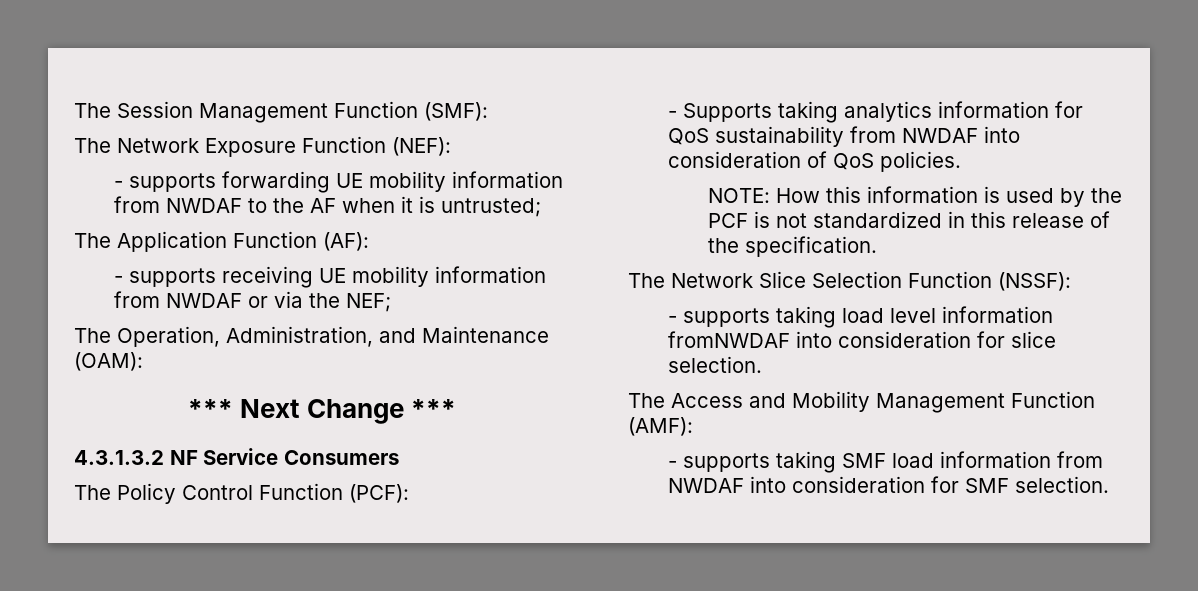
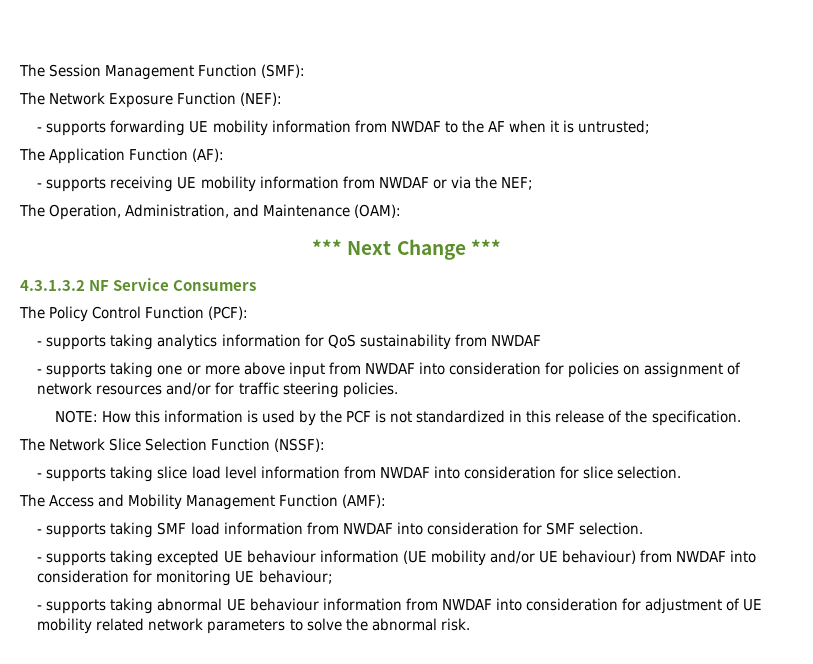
[682,103,772,122] Supports -> [46,335,107,350] supports
[983,126,1020,143] [667,151,874,170] into consideration of QoS -> [37,362,742,378] [37,382,339,398] // - supports taking one or more above input from NWDAF into consideration for policies on assignment of network resources and/or for traffic steering
(836, 317) none -> [157,466,188,479] slice
[667,331,790,348] fromNWDAF -> [343,466,430,479] from NWDAF
(1109, 484) none -> [37,550,757,566] [37,570,333,586] [37,598,763,614] [37,618,470,634] // - supports taking excepted UE behaviour information (UE mobility and/or UE behaviour) from NWDAF into consideration for monitoring UE behaviour; // - supports taking abnormal UE behaviour information from NWDAF into consideration for adjustment of UE mobility related network parameters to solve the abnormal risk.

